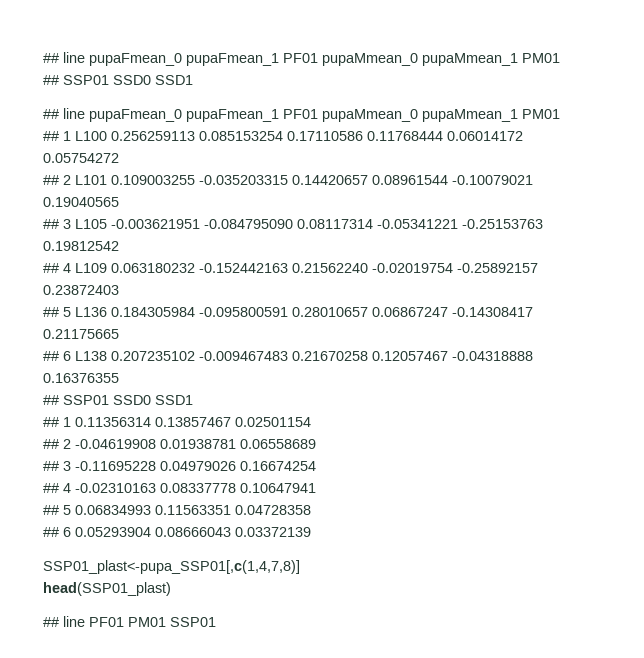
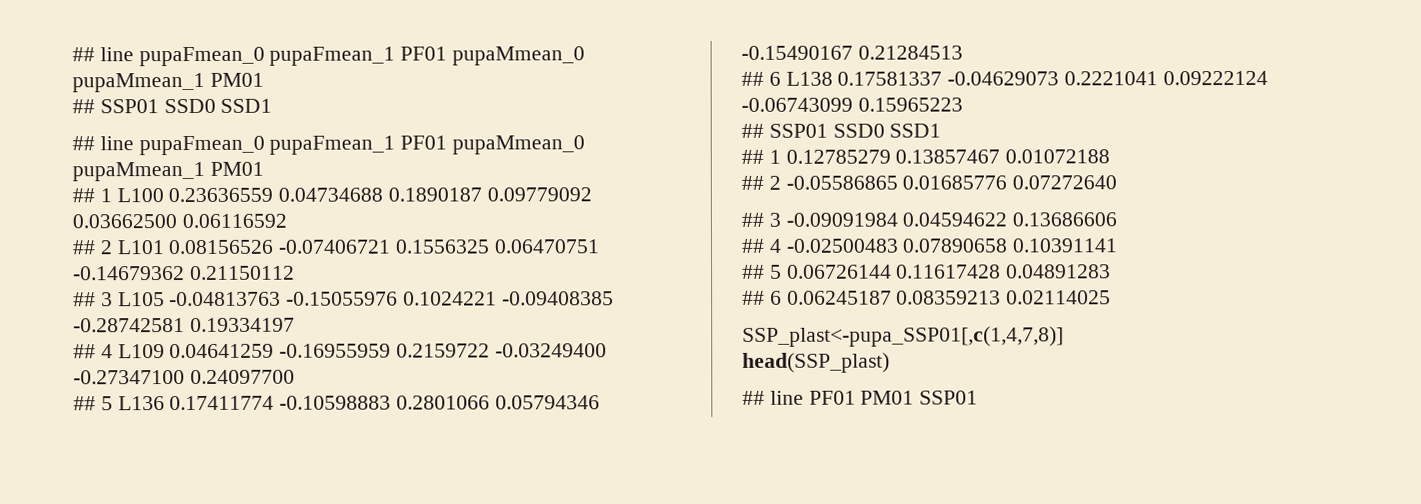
[111,131,523,141] [43,153,119,163] [43,175,533,185] [43,197,119,207] [43,219,543,229] [43,241,119,251] [43,263,538,273] [43,285,119,295] [43,307,533,317] [43,329,119,339] [43,351,533,361] [43,373,119,383] 0.256259113 0.085153254 0.17110586 0.11768444 0.06014172 0.05754272 // ## 2 L101 0.109003255 -0.035203315 0.14420657 0.08961544 -0.10079021 0.19040565 // ## 3 L105 -0.003621951 -0.084795090 0.08117314 -0.05341221 -0.25153763 0.19812542 // ## 4 L109 0.063180232 -0.152442163 0.21562240 -0.02019754 -0.25892157 0.23872403 // ## 5 L136 0.184305984 -0.095800591 0.28010657 0.06867247 -0.14308417 0.21175665 // ## 6 L138 0.207235102 -0.009467483 0.21670258 0.12057467 -0.04318888 0.16376355 -> [168,187,592,203] [72,213,287,229] [72,239,600,255] [73,265,295,281] [73,291,614,307] [73,317,295,333] [73,343,607,359] [73,369,295,385] [73,395,600,411] [741,45,963,60] [741,70,1268,86] [741,97,963,112] 0.23636559 0.04734688 0.1890187 0.09779092 0.03662500 0.06116592 // ## 2 L101 0.08156526 -0.07406721 0.1556325 0.06470751 -0.14679362 0.21150112 // ## 3 L105 -0.04813763 -0.15055976 0.1024221 -0.09408385 -0.28742581 0.19334197 // ## 4 L109 0.04641259 -0.16955959 0.2159722 -0.03249400 -0.27347100 0.24097700 // ## 5 L136 0.17411774 -0.10598883 0.2801066 0.05794346 -0.15490167 0.21284513 // ## 6 L138 0.17581337 -0.04629073 0.2221041 0.09222124 -0.06743099 0.15965223
[75,417,311,427] [43,439,316,449] [43,461,316,471] [43,483,316,493] [43,505,311,515] [43,527,311,537] [43,560,300,574] [43,582,171,596] 0.11356314 0.13857467 0.02501154 // ## 2 -0.04619908 0.01938781 0.06558689 // ## 3 -0.11695228 0.04979026 0.16674254 // ## 4 -0.02310163 0.08337778 0.10647941 // ## 5 0.06834993 0.11563351 0.04728358 // ## 6 0.05293904 0.08666043 0.03372139 // SSP01_plast<-pupa_SSP01[,c(1,4,7,8)] // head(SSP01_plast) -> [785,149,1111,164] [741,175,1118,190] [741,212,1118,227] [741,238,1119,253] [742,264,1112,279] [742,290,1112,305] [742,326,1064,347] [742,352,890,373] 0.12785279 0.13857467 0.01072188 // ## 2 -0.05586865 0.01685776 0.07272640 // ## 3 -0.09091984 0.04594622 0.13686606 // ## 4 -0.02500483 0.07890658 0.10391141 // ## 5 0.06726144 0.11617428 0.04891283 // ## 6 0.06245187 0.08359213 0.02114025 // SSP_plast<-pupa_SSP01[,c(1,4,7,8)] // head(SSP_plast)

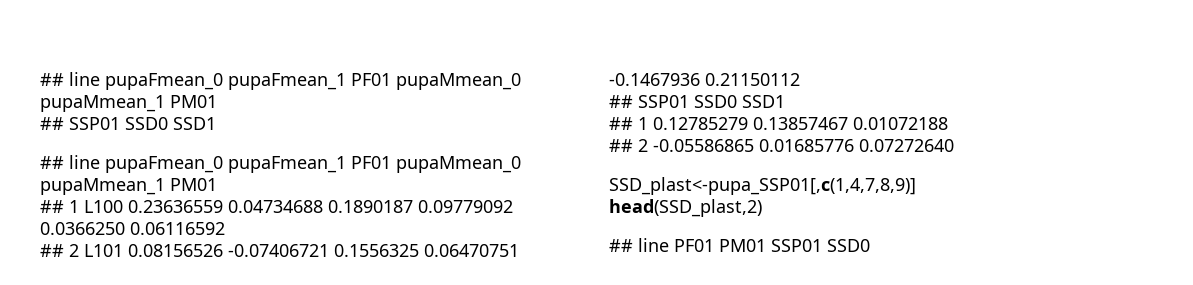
[72,214,177,229] 0.03662500 -> [40,222,125,235] 0.0366250
[73,266,185,281] -0.14679362 -> [609,73,700,86] -0.1467936
[73,291,614,307] [73,317,295,333] [73,343,607,359] [73,369,295,385] [73,395,600,411] [741,45,963,60] [741,70,1268,86] [741,97,963,112] // ## 3 L105 -0.04813763 -0.15055976 0.1024221 -0.09408385 -0.28742581 0.19334197 // ## 4 L109 0.04641259 -0.16955959 0.2159722 -0.03249400 -0.27347100 0.24097700 // ## 5 L136 0.17411774 -0.10598883 0.2801066 0.05794346 -0.15490167 0.21284513 // ## 6 L138 0.17581337 -0.04629073 0.2221041 0.09222124 -0.06743099 0.15965223 -> (800, 79) none
[741,212,1118,227] [741,238,1119,253] [742,264,1112,279] [742,290,1112,305] [742,326,1064,347] [742,352,890,373] ## 3 -0.09091984 0.04594622 0.13686606 // ## 4 -0.02500483 0.07890658 0.10391141 // ## 5 0.06726144 0.11617428 0.04891283 // ## 6 0.06245187 0.08359213 0.02114025 // SSP_plast<-pupa_SSP01[,c(1,4,7,8)] // head(SSP_plast) -> [609,177,916,195] [609,199,762,217] SSD_plast<-pupa_SSP01[,c(1,4,7,8,9)] // head(SSD_plast,2)
(979, 397) none -> [827,239,870,252] SSD0

